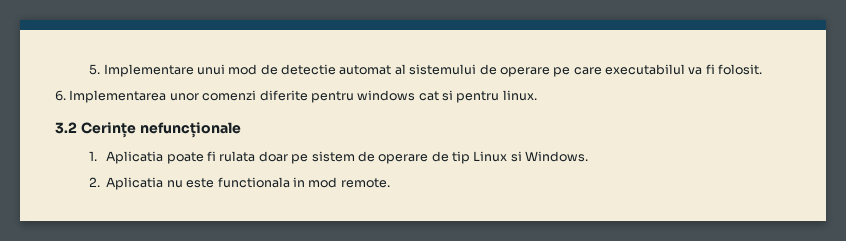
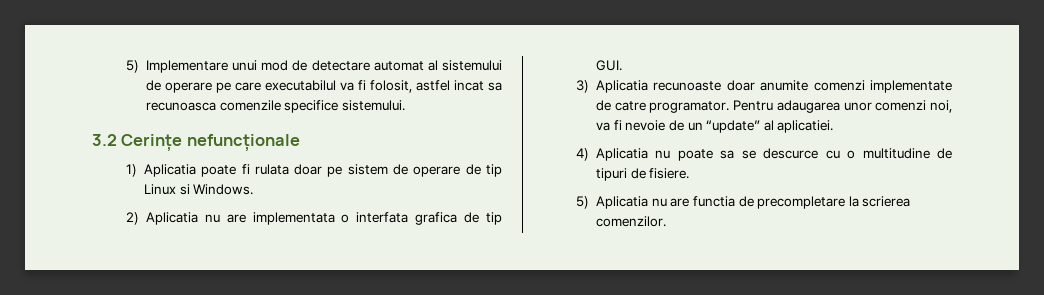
[89,64,101,75] 5. -> [126,60,140,73] 5)
[281,64,337,75] detectie -> [311,60,370,71] detectare
[718,64,763,75] [55,90,537,103] folosit. // 6. Implementarea unor comenzi diferite pentru windows cat si pentru linux. -> [369,80,502,93] [145,100,405,113] folosit, astfel incat sa recunoasca comenzile specifice sistemului.
[89,151,98,161] 1. -> [126,164,138,177] 1)
[89,177,390,190] 2. Aplicatia nu este functionala in mod remote. -> [126,212,502,225] [595,60,622,71] [576,80,952,93] [595,100,952,113] [595,120,834,133] [576,148,953,161] [595,168,690,181] [576,196,911,209] [595,216,666,227] 2) Aplicatia nu are implementata o interfata grafica de tip GUI. // 3) Aplicatia recunoaste doar anumite comenzi implementate de catre programator. Pentru adaugarea unor comenzi noi, va fi nevoie de un “update” al aplicatiei. // 4) Aplicatia nu poate sa se descurce cu o multitudine de tipuri de fisiere. // 5) Aplicatia nu are functia de precompletare la scrierea comenzilor.

